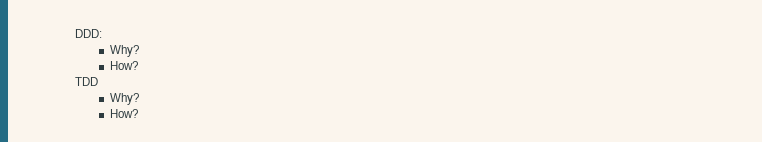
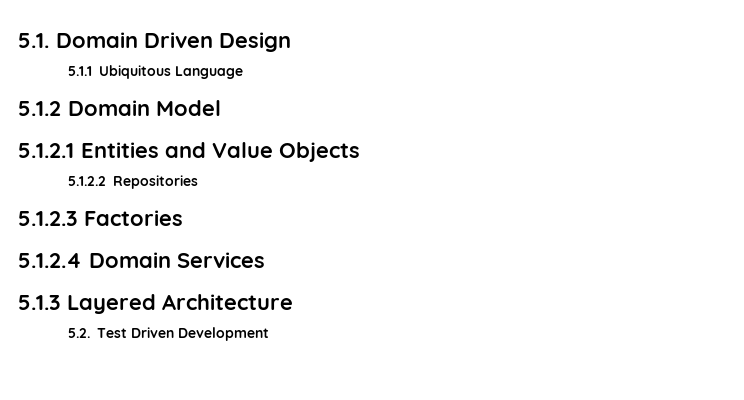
[74,29,102,38] [109,45,139,57] [109,61,138,70] [74,77,98,86] [109,93,139,105] [109,109,138,118] DDD: // Why? // How? // TDD // Why? // How? -> [18,32,291,52] [67,65,243,79] [18,100,221,116] [18,142,360,162] [67,175,198,189] [18,210,183,226] [18,252,265,268] [18,294,293,314] [67,327,269,341] 5.1. Domain Driven Design // 5.1.1 Ubiquitous Language // 5.1.2 Domain Model // 5.1.2.1 Entities and Value Objects // 5.1.2.2 Repositories // 5.1.2.3 Factories // 5.1.2.4 Domain Services // 5.1.3 Layered Architecture // 5.2. Test Driven Development

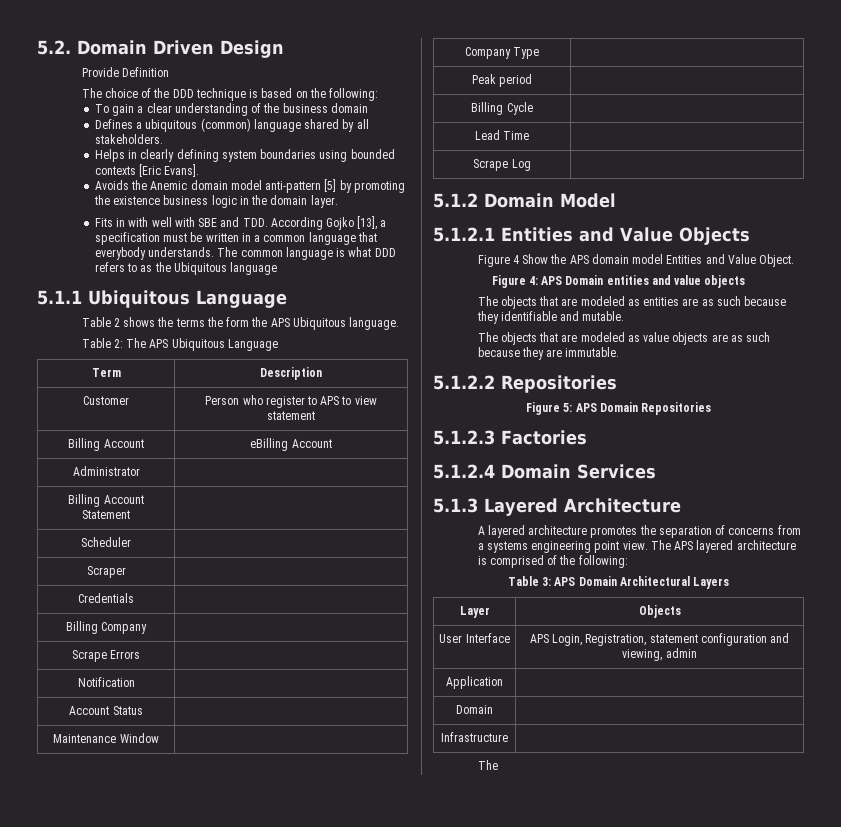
[18,33,49,48] 5.1. -> [37,40,71,55] 5.2.
[67,65,243,79] 5.1.1 Ubiquitous Language -> [81,67,169,77] [81,88,379,101] [94,103,368,116] [94,118,369,132] [94,134,163,144] [94,149,395,162] [94,164,200,177] [94,179,405,193] [93,195,338,208] [94,216,387,230] [94,232,377,245] [94,247,396,260] [94,262,278,275] [37,290,287,308] [81,317,400,330] [81,338,278,351] [91,368,121,377] [260,367,322,380] [83,396,129,405] [205,395,377,408] [267,411,315,420] [68,438,144,451] [250,438,332,451] [72,466,140,476] [68,494,144,507] [82,510,130,519] [81,537,131,547] [86,566,126,578] [78,593,134,603] [65,621,148,634] [71,650,141,662] [77,677,135,687] [69,706,143,715] [53,733,159,743] [464,47,540,59] [471,74,533,87] [471,102,533,115] [474,130,530,140] [473,159,531,171] Provide Definition // The choice of the DDD technique is based on the following: // To gain a clear understanding of the business domain // Defines a ubiquitous (common) language shared by all stakeholders. // Helps in clearly defining system boundaries using bounded contexts [Eric Evans]. // Avoids the Anemic domain model anti-pattern [5] by promoting the existence business logic in the domain layer. // Fits in with well with SBE and TDD. According Gojko [13], a specification must be written in a common language that everybody understands. The common language is what DDD refers to as the Ubiquitous language // 5.1.1 Ubiquitous Language // Table 2 shows the terms the form the APS Ubiquitous language. // Table 2: The APS Ubiquitous Language // Term | Description // Customer | Person who register to APS to view statement // Billing Account | eBilling Account // Administrator | // Billing Account Statement | // Scheduler | // Scraper | // Credentials | // Billing Company | // Scrape Errors | // Notification | // Account Status | // Maintenance Window | // Company Type | // Peak period | // Billing Cycle | // Lead Time | // Scrape Log |
[67,176,106,186] 5.1.2.2 -> [477,254,795,267] [491,275,746,288] [477,296,787,309] [476,311,625,324] [477,332,771,345] [477,347,620,360] [433,375,617,393] [526,402,638,415] Figure 4 Show the APS domain model Entities and Value Object. // Figure 4: APS Domain entities and value objects // The objects that are modeled as entities are as such because they identifiable and mutable. // The objects that are modeled as value objects are as such because they are immutable. // 5.1.2.2 Repositories // Figure 5: APS Domain
[67,327,269,341] 5.2. Test Driven Development -> [477,525,801,538] [477,540,796,553] [477,555,628,568] [507,576,730,589] [459,606,490,618] [638,605,681,618] [439,633,510,643] [529,633,790,646] [622,648,697,661] [446,676,503,689] [456,705,493,714] [441,732,508,742] [477,760,498,770] A layered architecture promotes the separation of concerns from a systems engineering point view. The APS layered architecture is comprised of the following: // Table 3: APS Domain Architectural Layers // Layer | Objects // User Interface | APS Login, Registration, statement configuration and viewing, admin // Application | // Domain | // Infrastructure | // The

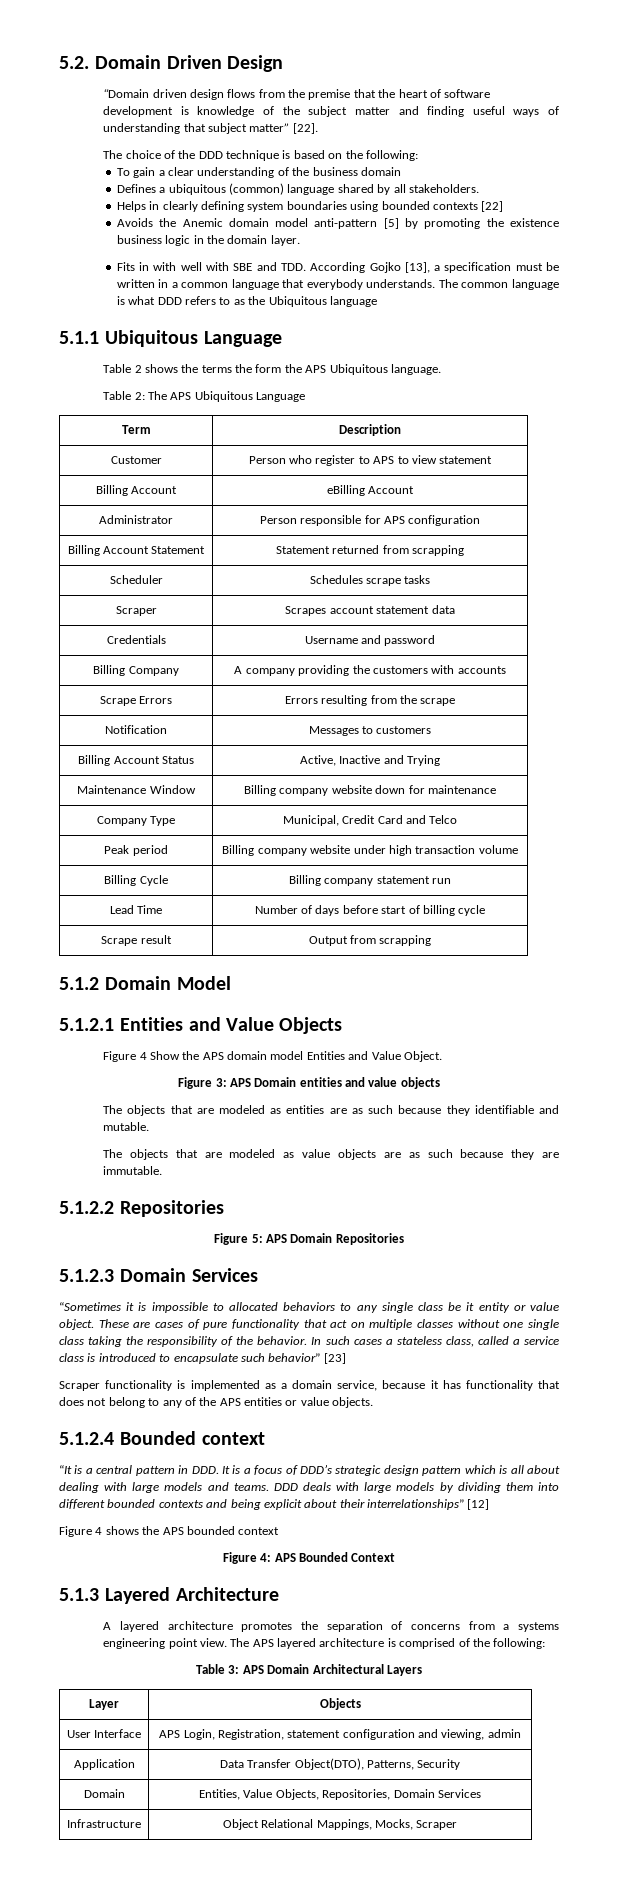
[81,67,169,77] Provide Definition -> [103,89,491,100] [103,106,559,117] [103,123,318,134] “Domain driven design flows from the premise that the heart of software development is knowledge of the subject matter and finding useful ways of understanding that subject matter” [22].
[139,164,200,177] [Eric Evans]. -> [481,201,504,212] [22]
[68,494,144,507] [82,510,130,519] [81,537,131,547] [86,566,126,578] [78,593,134,603] [65,621,148,634] [71,650,141,662] [77,677,135,687] [69,706,143,715] [53,733,159,743] [464,47,540,59] [471,74,533,87] [471,102,533,115] [474,130,530,140] [473,159,531,171] // Billing Account Statement | // Scheduler | // Scraper | // Credentials | // Billing Company | // Scrape Errors | // Notification | // Account Status | // Maintenance Window | // Company Type | // Peak period | // Billing Cycle | // Lead Time | // Scrape Log | -> [259,515,481,526] [67,545,206,556] [275,545,465,556] [109,575,163,584] [309,575,431,586] [115,606,157,616] [285,605,455,616] [106,635,166,644] [304,635,436,646] [93,665,179,676] [234,665,506,676] [99,696,173,706] [284,695,456,706] [105,725,167,734] [308,726,432,736] [78,755,194,766] [299,755,441,766] [77,785,196,794] [244,785,496,796] [96,816,176,826] [282,815,458,826] [104,845,168,856] [222,845,518,856] [104,875,168,886] [288,875,452,886] [109,905,163,914] [254,905,486,916] [101,935,172,946] [308,935,432,946] Person responsible for APS configuration // Billing Account Statement | Statement returned from scrapping // Scheduler | Schedules scrape tasks // Scraper | Scrapes account statement data // Credentials | Username and password // Billing Company | A company providing the customers with accounts // Scrape Errors | Errors resulting from the scrape // Notification | Messages to customers // Billing Account Status | Active, Inactive and Trying // Maintenance Window | Billing company website down for maintenance // Company Type | Municipal, Credit Card and Telco // Peak period | Billing company website under high transaction volume // Billing Cycle | Billing company statement run // Lead Time | Number of days before start of billing cycle // Scrape result | Output from scrapping
[528,276,538,285] 4: -> [215,1078,227,1087] 3:
[501,430,587,445] [433,464,656,479] Factories // 5.1.2.4 Domain Services -> [120,1268,258,1282] [59,1302,559,1313] [59,1319,560,1330] [59,1336,559,1347] [59,1353,346,1364] [59,1380,561,1391] [59,1397,374,1408] [59,1431,265,1445] [59,1464,561,1476] [59,1482,560,1493] [59,1499,490,1510] [59,1526,280,1537] [222,1552,396,1564] Domain Services // “Sometimes it is impossible to allocated behaviors to any single class be it entity or value object. These are cases of pure functionality that act on multiple classes without one single class taking the responsibility of the behavior. In such cases a stateless class, called a service class is introduced to encapsulate such behavior” [23] // Scraper functionality is implemented as a domain service, because it has functionality that does not belong to any of the APS entities or value objects. // 5.1.2.4 Bounded context // “It is a central pattern in DDD. It is a focus of DDD’s strategic design pattern which is all about dealing with large models and teams. DDD deals with large models by dividing them into different bounded contexts and being explicit about their interrelationships” [12] // Figure 4 shows the APS bounded context // Figure 4: APS Bounded Context
[456,705,493,714] [441,732,508,742] [477,760,498,770] // Domain | // Infrastructure | // The -> [219,1758,461,1770] [83,1789,125,1798] [199,1789,481,1800] [67,1819,141,1828] [222,1819,458,1830] Data Transfer Object(DTO), Patterns, Security // Domain | Entities, Value Objects, Repositories, Domain Services // Infrastructure | Object Relational Mappings, Mocks, Scraper

